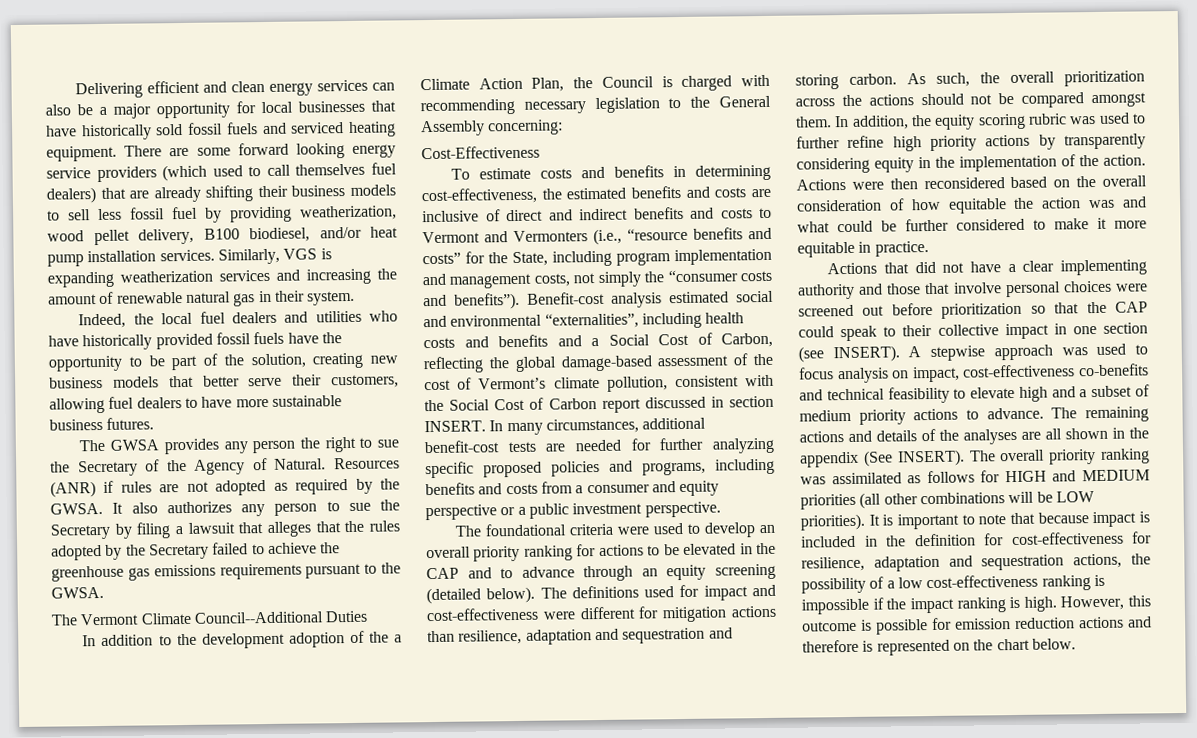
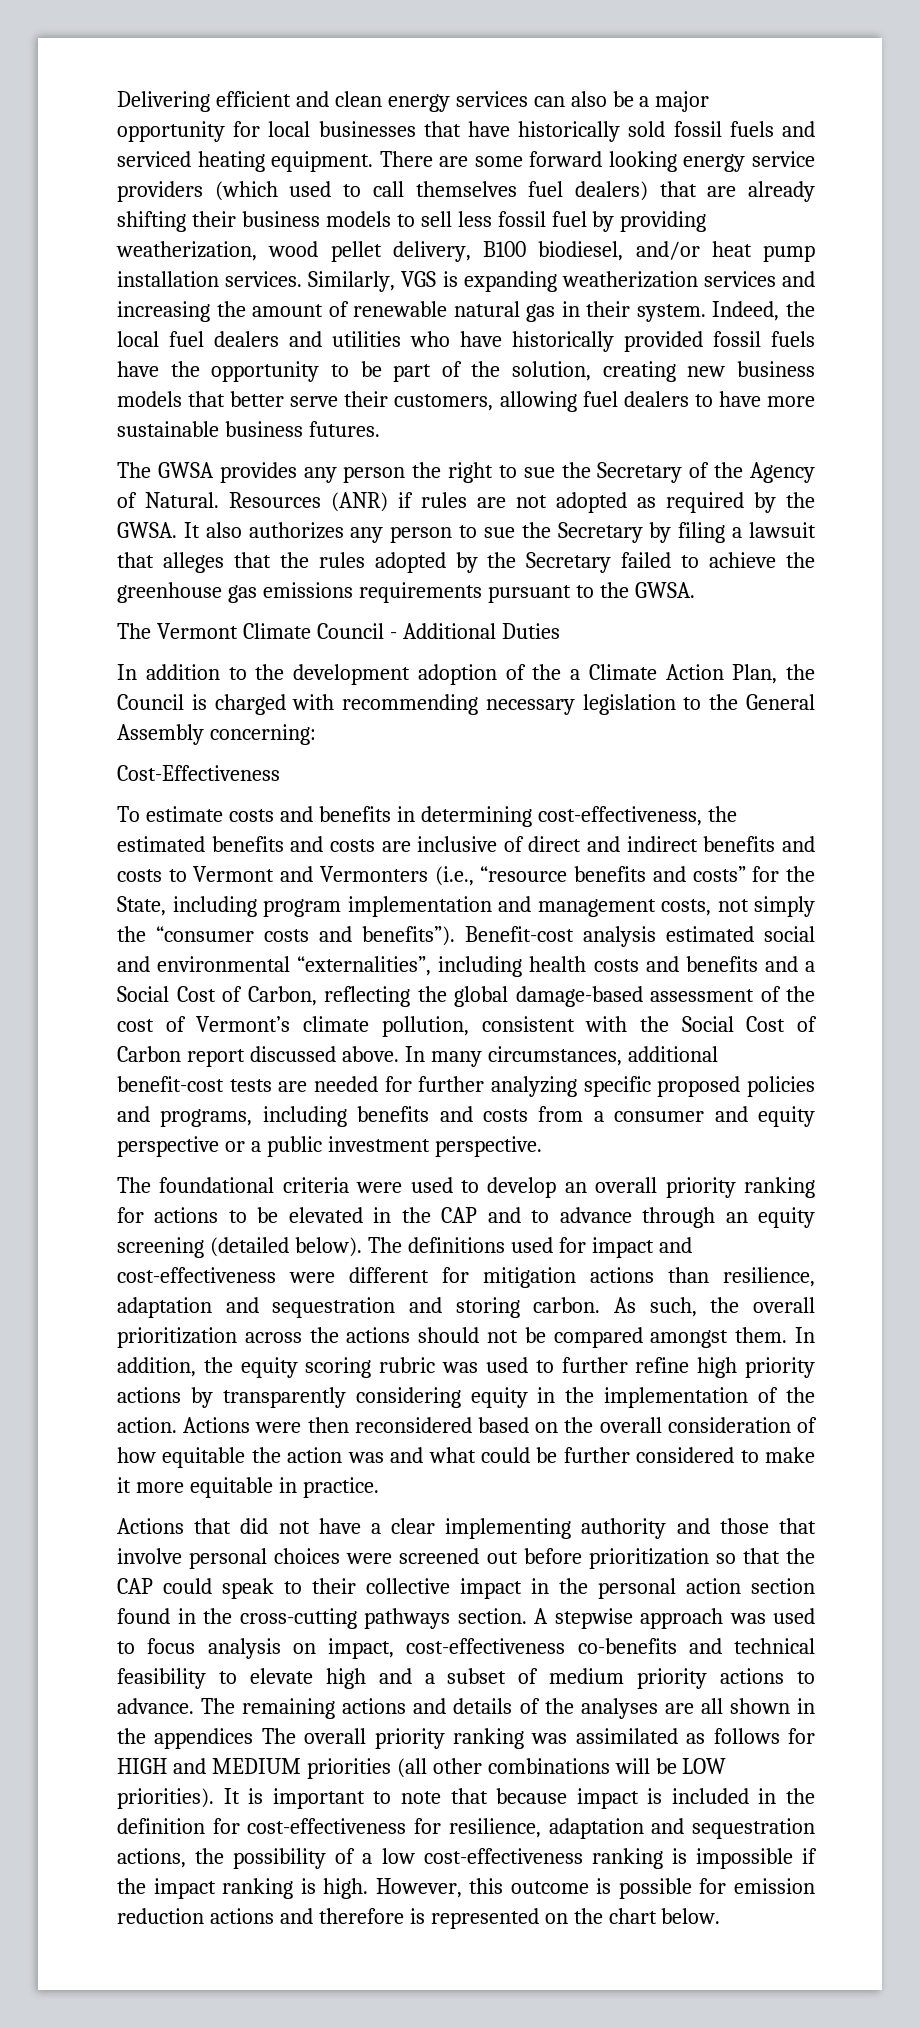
(356, 298) // -> (706, 313) none
[193,611,324,624] Council--Additional -> [316,623,496,639] Council - Additional
[710,395,774,408] [424,420,486,433] in section INSERT. -> [341,1046,399,1062] above.
[1072,322,1148,335] [798,345,900,363] one section (see INSERT). -> [559,1578,815,1599] [117,1608,527,1629] the personal action section found in the cross-cutting pathways section.
[800,449,965,468] appendix (See INSERT). -> [154,1728,254,1749] appendices

